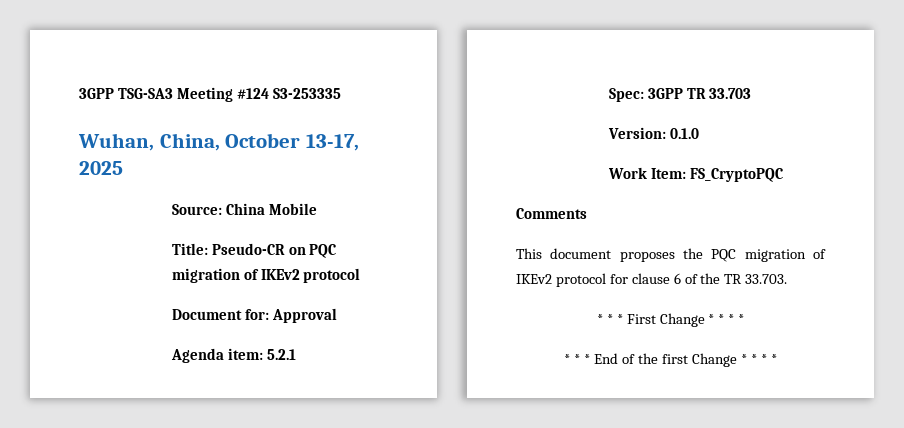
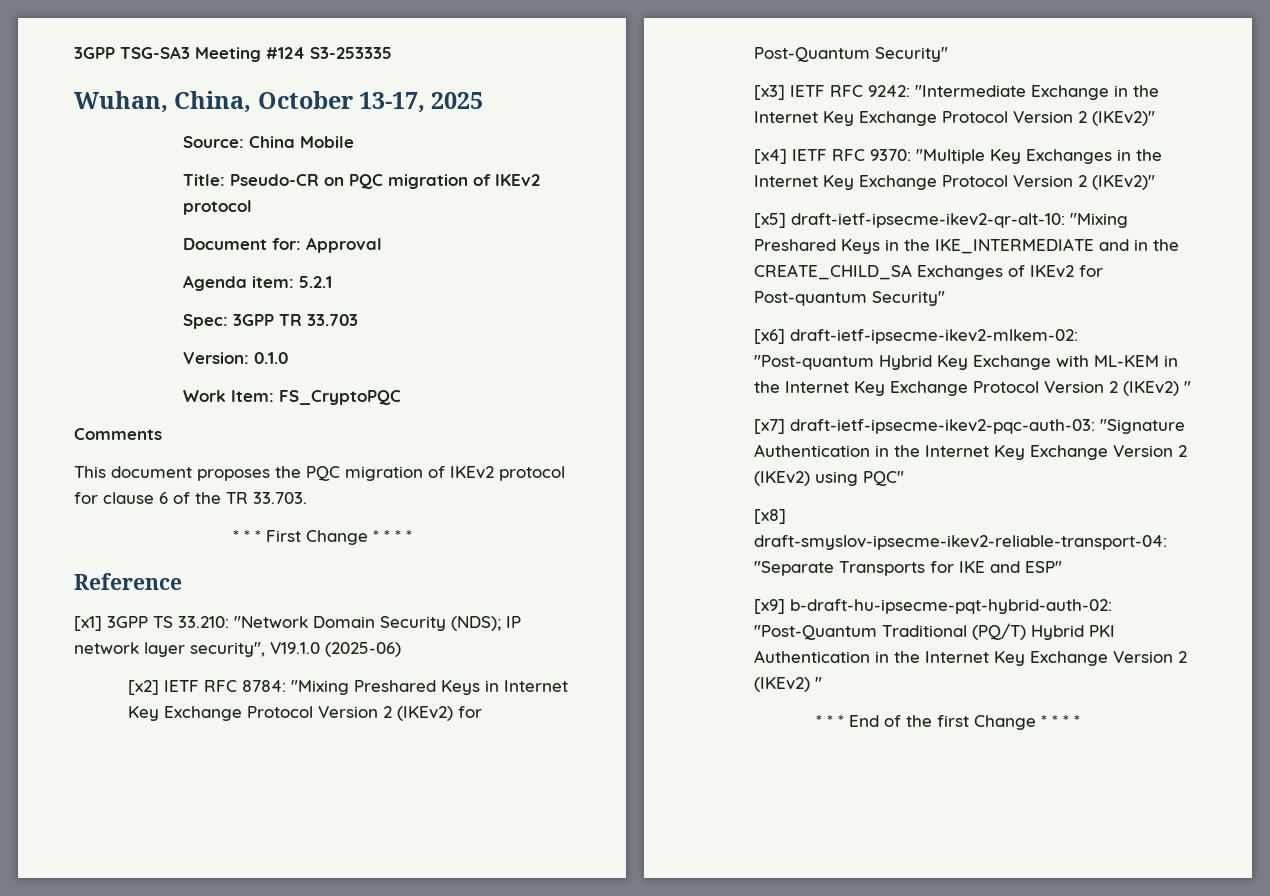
(745, 319) none -> [74,573,182,590] [74,616,521,631] [74,642,401,657] [128,680,569,695] [128,706,483,721] [754,47,949,62] [754,85,1160,100] [754,111,1156,126] [754,149,1163,164] [754,175,1156,190] [754,213,1129,228] [754,238,1180,254] [754,264,1104,280] [754,291,946,306] [754,329,1079,344] [754,355,1179,370] [754,381,1192,396] [754,419,1186,434] [754,444,1188,460] [754,471,905,486] [754,509,787,524] [754,535,1168,550] [754,561,1063,576] [754,599,1113,614] [754,623,1116,640] [754,650,1188,666] [754,677,823,692] // Reference // [x1] 3GPP TS 33.210: "Network Domain Security (NDS); IP network layer security", V19.1.0 (2025-06) // [x2] IETF RFC 8784: "Mixing Preshared Keys in Internet Key Exchange Protocol Version 2 (IKEv2) for Post-Quantum Security" // [x3] IETF RFC 9242: "Intermediate Exchange in the Internet Key Exchange Protocol Version 2 (IKEv2)" // [x4] IETF RFC 9370: "Multiple Key Exchanges in the Internet Key Exchange Protocol Version 2 (IKEv2)" // [x5] draft-ietf-ipsecme-ikev2-qr-alt-10: "Mixing Preshared Keys in the IKE_INTERMEDIATE and in the CREATE_CHILD_SA Exchanges of IKEv2 for Post-quantum Security" // [x6] draft-ietf-ipsecme-ikev2-mlkem-02: "Post-quantum Hybrid Key Exchange with ML-KEM in the Internet Key Exchange Protocol Version 2 (IKEv2) " // [x7] draft-ietf-ipsecme-ikev2-pqc-auth-03: "Signature Authentication in the Internet Key Exchange Version 2 (IKEv2) using PQC" // [x8] draft-smyslov-ipsecme-ikev2-reliable-transport-04: "Separate Transports for IKE and ESP" // [x9] b-draft-hu-ipsecme-pqt-hybrid-auth-02: "Post-Quantum Traditional (PQ/T) Hybrid PKI Authentication in the Internet Key Exchange Version 2 (IKEv2) "

